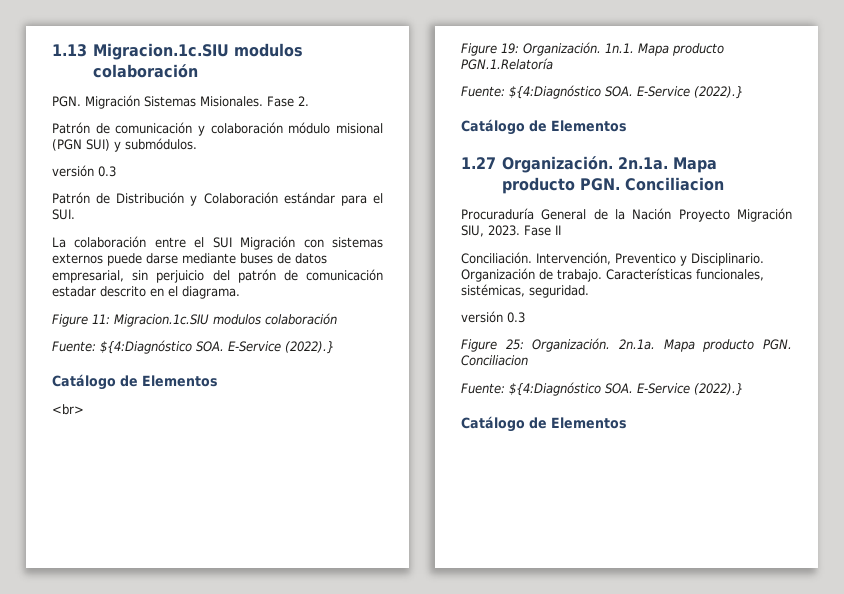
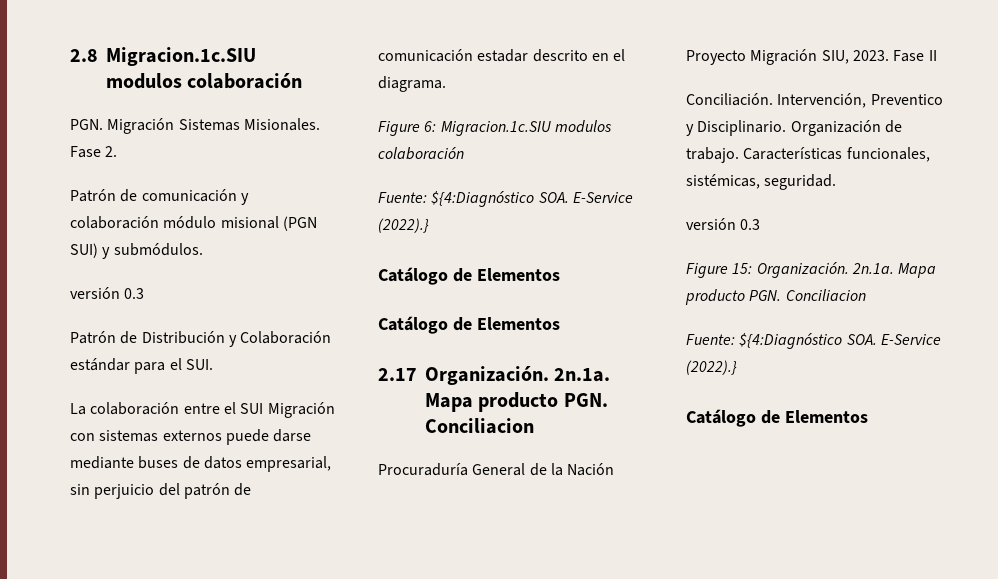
[52,44,87,57] 1.13 -> [70,49,98,62] 2.8
[92,314,110,324] 11: -> [424,121,437,132] 6:
[52,404,84,415] [461,42,724,56] [461,58,553,70] [461,85,743,99] [461,119,627,135] [461,157,496,169] // <br> // Figure 19: Organización. 1n.1. Mapa producto PGN.1.Relatoría // Fuente: ${4:Diagnóstico SOA. E-Service (2022).} // Catálogo de Elementos // 1.27 -> [378,316,560,334] [378,368,417,381] // Catálogo de Elementos // 2.17
[505,339,524,350] 25: -> [732,263,753,274] 15:

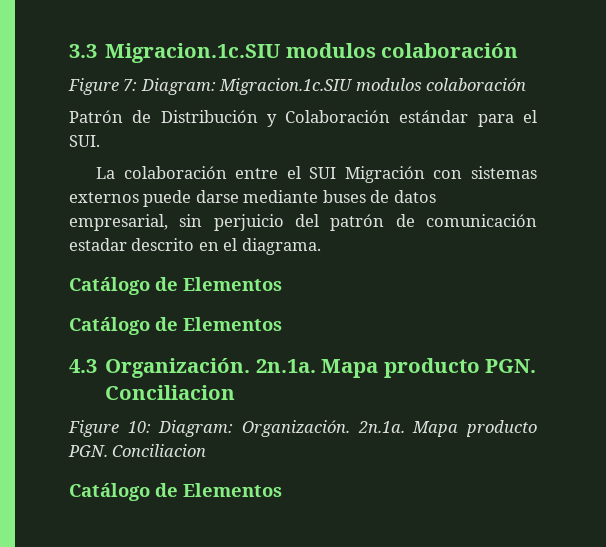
[70,47,256,66] [106,73,303,89] [70,118,320,134] [70,146,118,158] [70,189,249,205] [70,216,317,231] [70,243,203,259] [70,287,145,299] 2.8 Migracion.1c.SIU modulos colaboración // PGN. Migración Sistemas Misionales. Fase 2. // Patrón de comunicación y colaboración módulo misional (PGN SUI) y submódulos. // versión 0.3 -> [69,43,519,63] [68,78,527,95] 3.3 Migracion.1c.SIU modulos colaboración // Figure 7: Diagram: Migracion.1c.SIU modulos colaboración
[378,120,612,136] [378,147,464,160] [378,191,633,207] [378,218,429,233] // Figure 6: Migracion.1c.SIU modulos colaboración // Fuente: ${4:Diagnóstico SOA. E-Service (2022).} -> (321, 246) none
[378,366,611,385] [425,392,608,412] [425,418,534,434] [378,463,615,476] [686,49,937,65] [686,93,943,108] [686,120,902,136] [686,147,930,163] [686,174,837,190] [686,218,761,230] [686,262,937,278] [685,289,866,305] [686,333,941,349] [686,360,737,375] 2.17 Organización. 2n.1a. Mapa producto PGN. Conciliacion // Procuraduría General de la Nación Proyecto Migración SIU, 2023. Fase II // Conciliación. Intervención, Preventico y Disciplinario. Organización de trabajo. Características funcionales, sistémicas, seguridad. // versión 0.3 // Figure 15: Organización. 2n.1a. Mapa producto PGN. Conciliacion // Fuente: ${4:Diagnóstico SOA. E-Service (2022).} -> [69,358,537,378] [105,385,236,400] [68,420,537,437] [68,444,207,457] 4.3 Organización. 2n.1a. Mapa producto PGN. Conciliacion // Figure 10: Diagram: Organización. 2n.1a. Mapa producto PGN. Conciliacion

